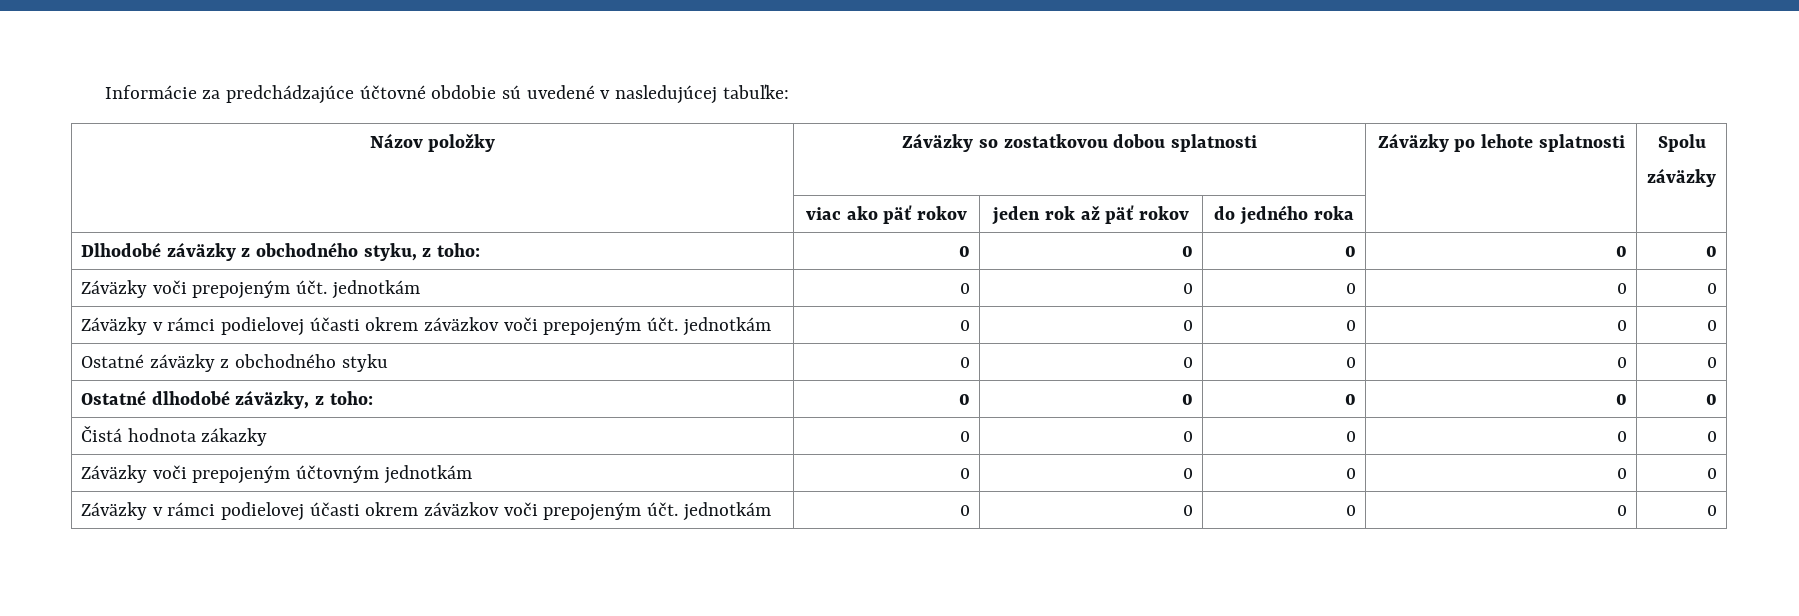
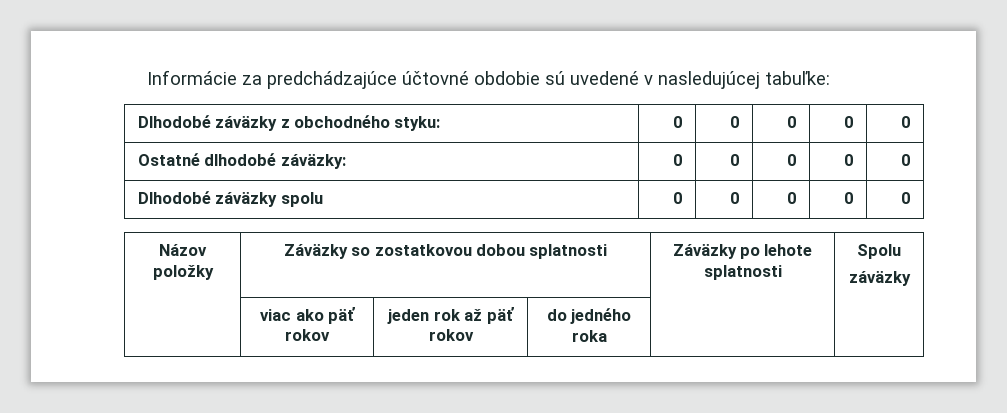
(789, 91) none -> [137,115,441,131] [673,116,683,128] [730,116,740,128] [787,116,797,128] [844,116,854,128] [901,116,911,128] [137,153,346,169] [673,154,683,166] [730,154,740,166] [787,154,797,166] [844,154,854,166] [901,154,911,166] [137,191,323,207] [673,192,683,204] [730,192,740,204] [787,192,797,204] [844,192,854,204] [901,192,911,204] // Dlhodobé záväzky z obchodného styku: | 0 | 0 | 0 | 0 | 0 // Ostatné dlhodobé záväzky: | 0 | 0 | 0 | 0 | 0 // Dlhodobé záväzky spolu | 0 | 0 | 0 | 0 | 0
[81,242,481,261] [958,246,970,257] [1181,246,1193,257] [1344,246,1356,257] [1615,246,1627,257] [1705,246,1717,257] [81,280,420,299] [959,283,970,294] [1182,283,1193,294] [1345,283,1356,294] [1616,283,1627,294] [1706,283,1717,294] [81,317,771,336] [959,320,970,331] [1182,320,1193,331] [1345,320,1356,331] [1616,320,1627,331] [1706,320,1717,331] [81,354,388,372] [959,357,970,368] [1182,357,1193,368] [1345,357,1356,368] [1616,357,1627,368] [1706,357,1717,368] [81,390,373,409] [958,394,970,405] [1181,394,1193,405] [1344,394,1356,405] [1615,394,1627,405] [1705,394,1717,405] [81,426,268,446] [959,431,970,442] [1182,431,1193,442] [1345,431,1356,442] [1616,431,1627,442] [1706,431,1717,442] [81,465,472,484] [959,468,970,479] [1182,468,1193,479] [1345,468,1356,479] [1616,468,1627,479] [1706,468,1717,479] [81,502,771,521] [959,505,970,516] [1182,505,1193,516] [1345,505,1356,516] [1616,505,1627,516] [1706,505,1717,516] // Dlhodobé záväzky z obchodného styku, z toho: | 0 | 0 | 0 | 0 | 0 // Záväzky voči prepojeným účt. jednotkám | 0 | 0 | 0 | 0 | 0 // Záväzky v rámci podielovej účasti okrem záväzkov voči prepojeným účt. jednotkám | 0 | 0 | 0 | 0 | 0 // Ostatné záväzky z obchodného styku | 0 | 0 | 0 | 0 | 0 // Ostatné dlhodobé záväzky, z toho: | 0 | 0 | 0 | 0 | 0 // Čistá hodnota zákazky | 0 | 0 | 0 | 0 | 0 // Záväzky voči prepojeným účtovným jednotkám | 0 | 0 | 0 | 0 | 0 // Záväzky v rámci podielovej účasti okrem záväzkov voči prepojeným účt. jednotkám | 0 | 0 | 0 | 0 | 0 -> (607, 336) none

